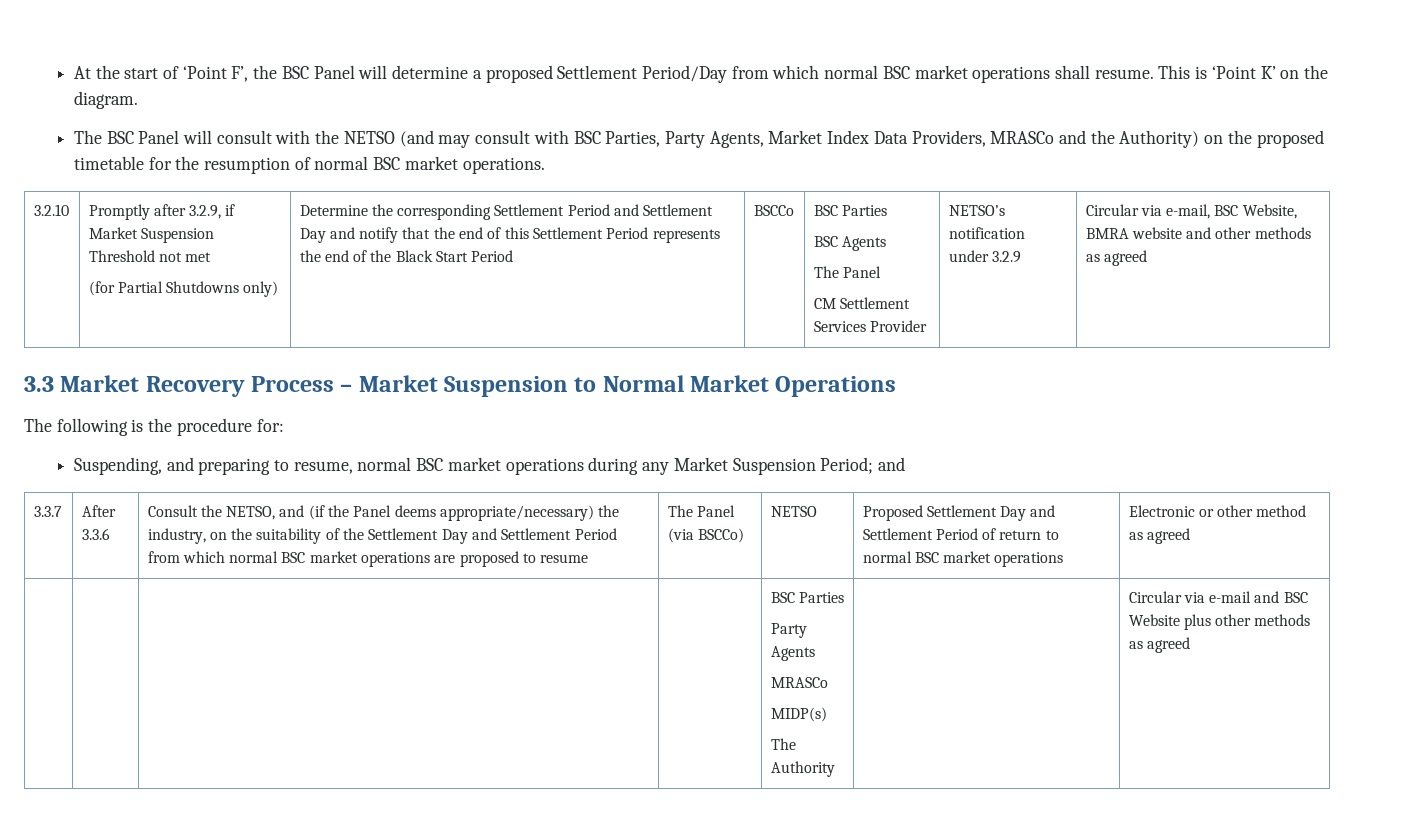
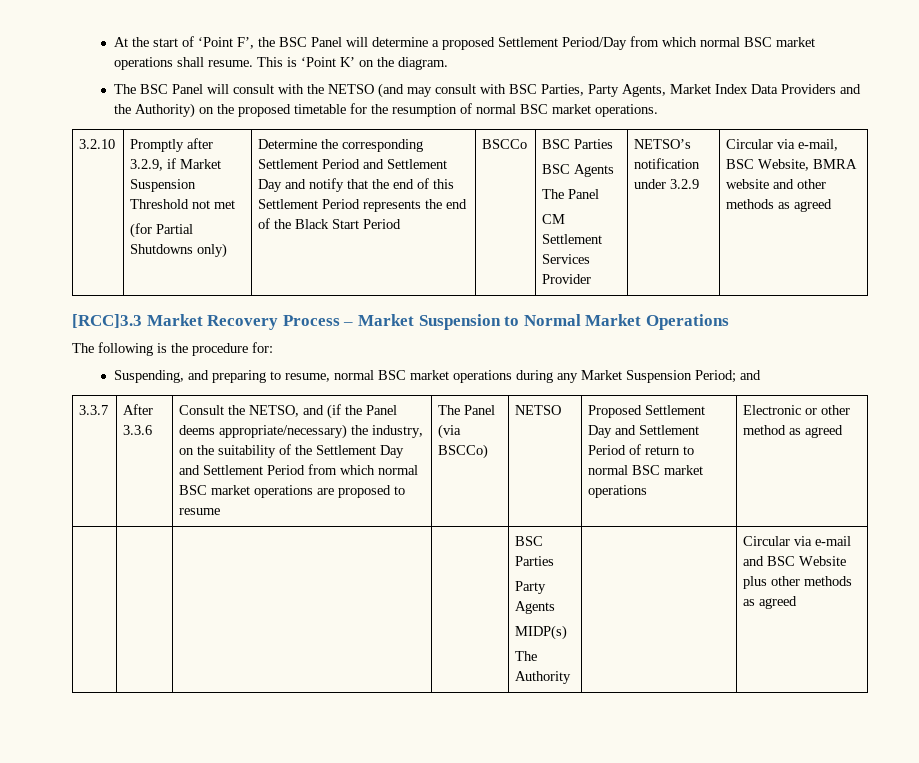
[911,130,1055,147] Providers, MRASCo -> [781,84,837,94] Providers
[24,376,54,392] 3.3 -> [72,314,142,328] [RCC]3.3
[770,677,828,688] // MRASCo -> (556, 607) none

